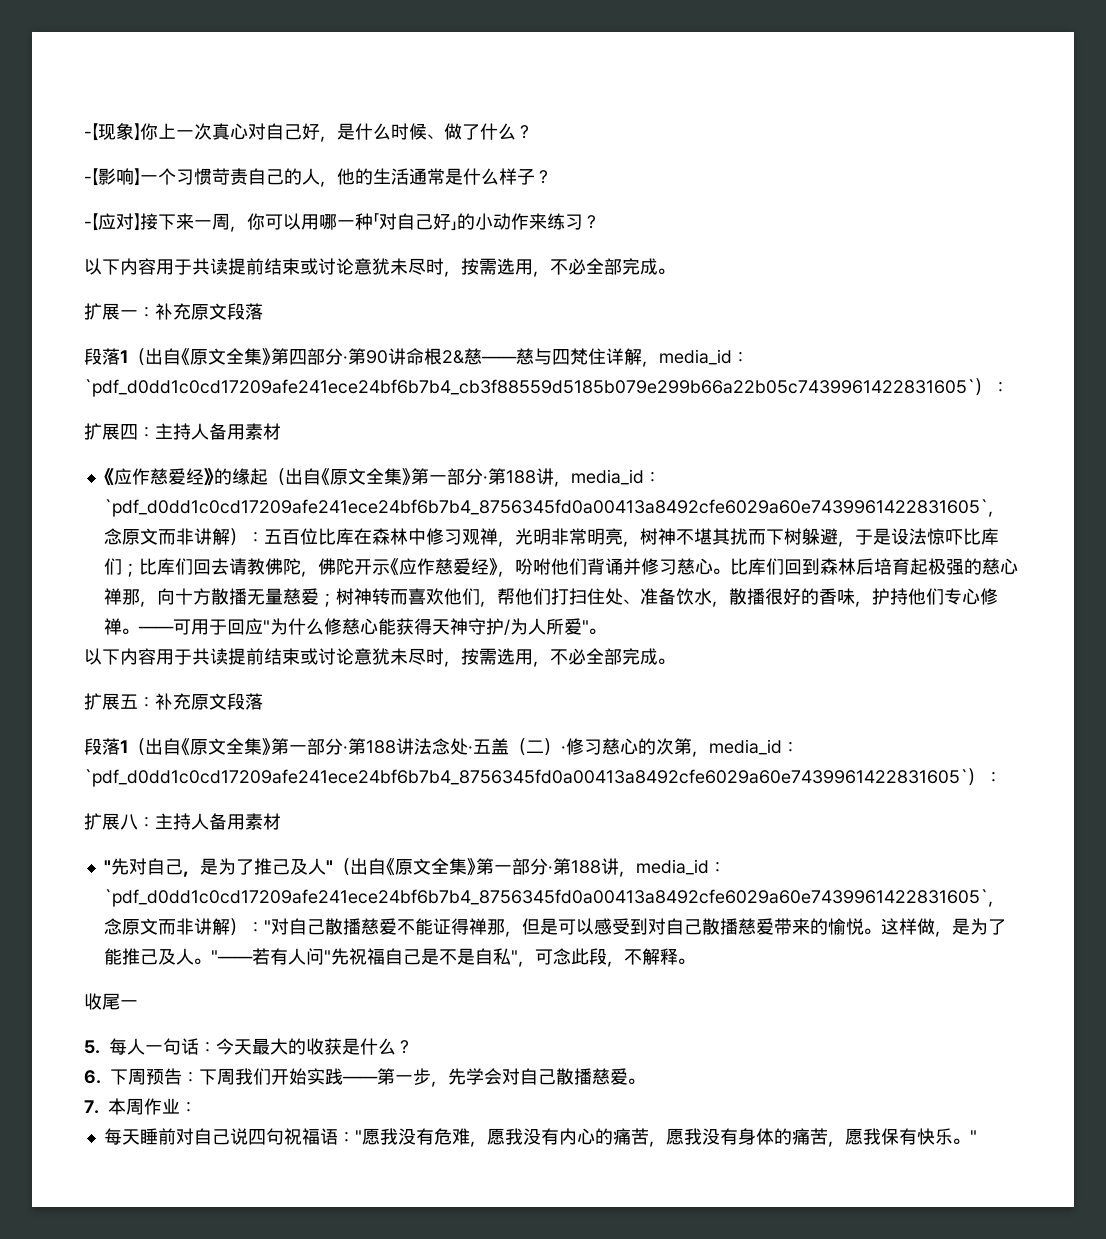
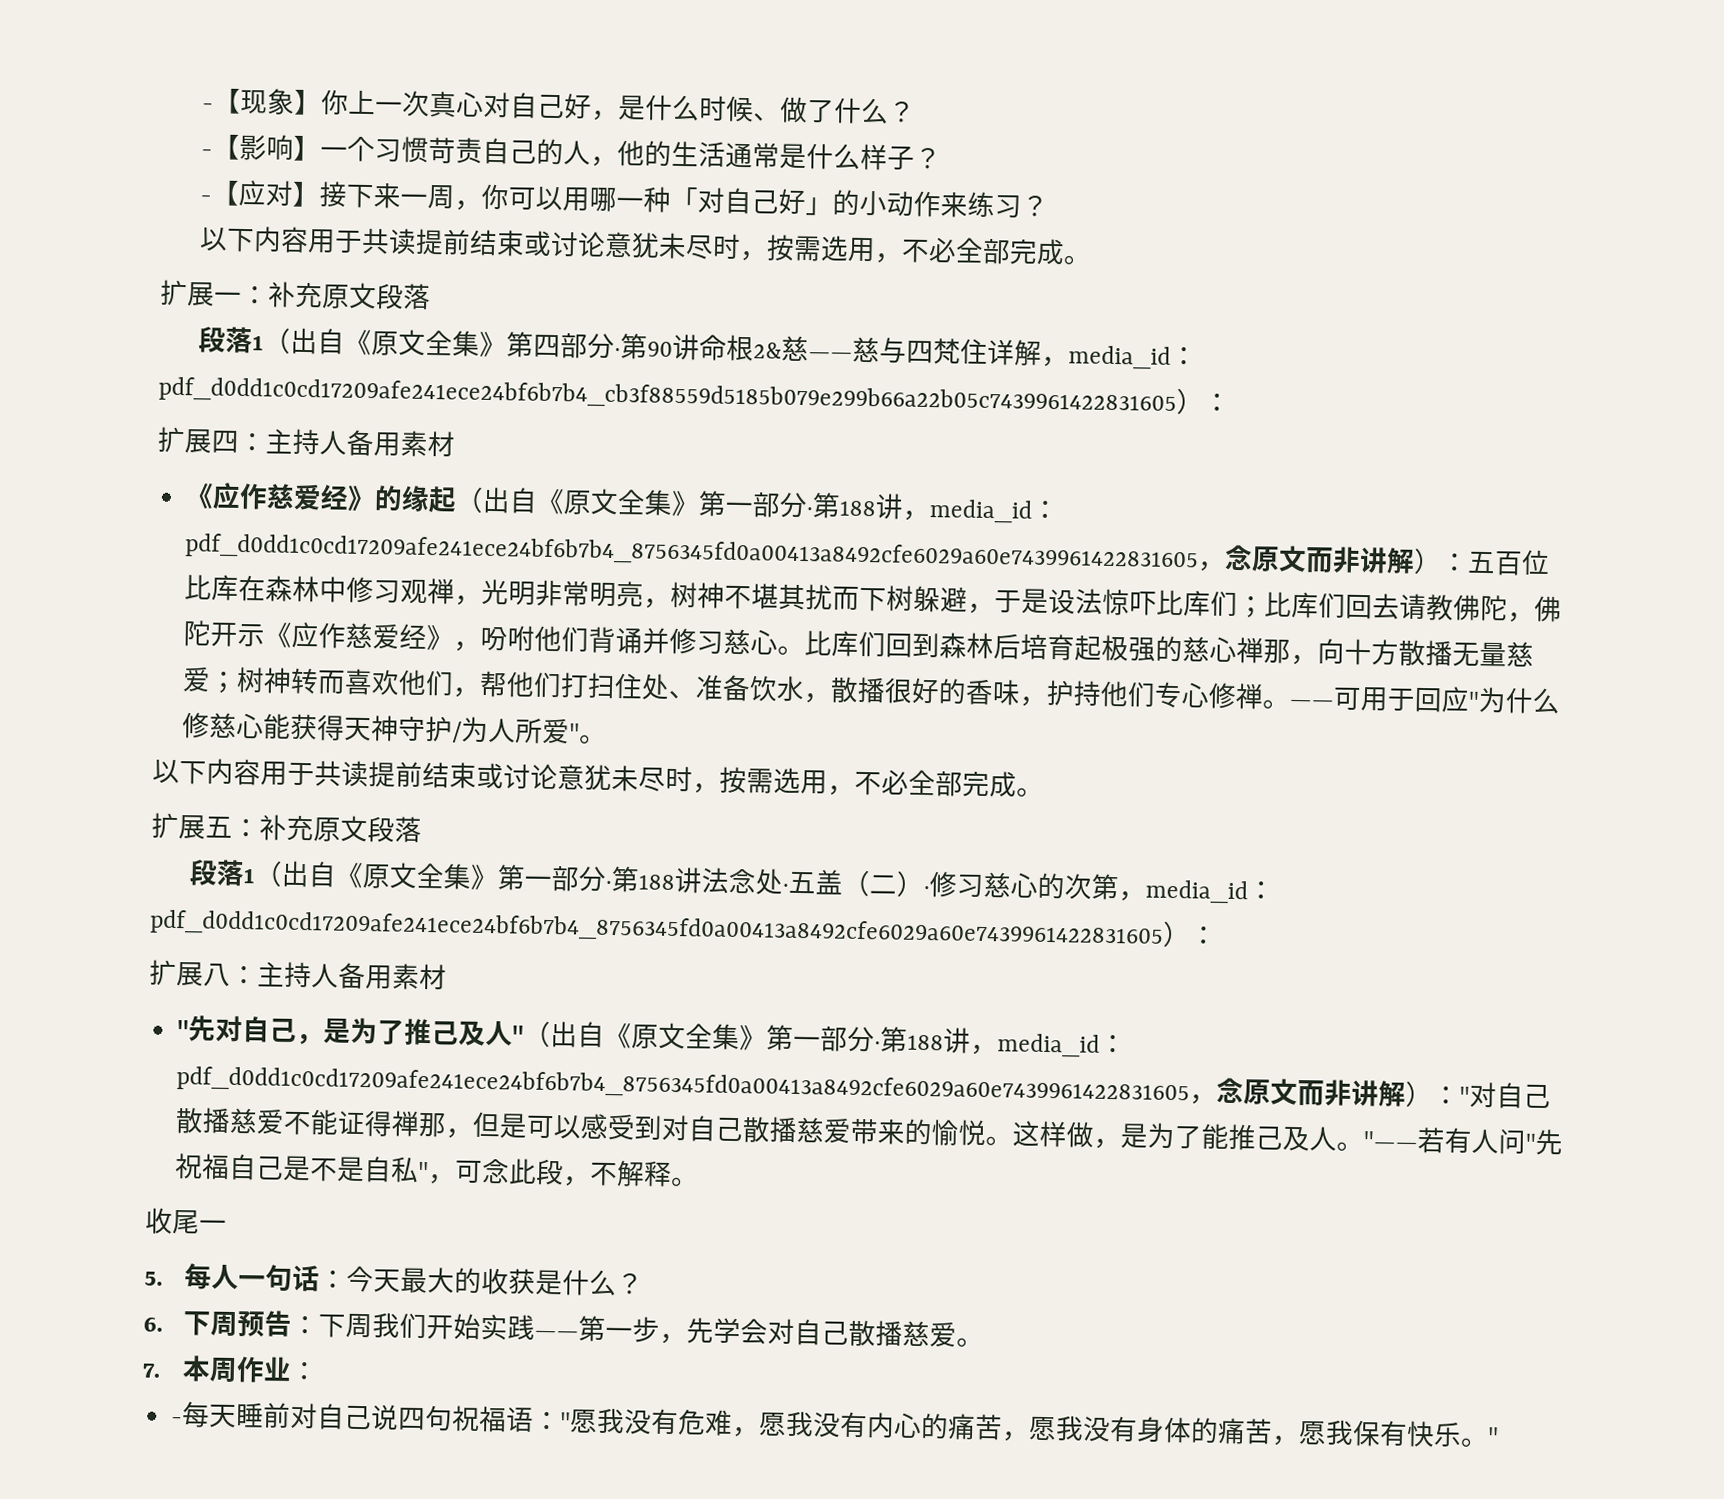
[84,379,975,397] `pdf_d0dd1c0cd17209afe241ece24bf6b7b4_cb3f88559d5185b079e299b66a22b05c7439961422831605` -> [158,376,1177,417] pdf_d0dd1c0cd17209afe241ece24bf6b7b4_cb3f88559d5185b079e299b66a22b05c7439961422831605
[103,499,988,517] `pdf_d0dd1c0cd17209afe241ece24bf6b7b4_8756345fd0a00413a8492cfe6029a60e7439961422831605` -> [185,533,1200,573] pdf_d0dd1c0cd17209afe241ece24bf6b7b4_8756345fd0a00413a8492cfe6029a60e7439961422831605
[84,769,968,787] `pdf_d0dd1c0cd17209afe241ece24bf6b7b4_8756345fd0a00413a8492cfe6029a60e7439961422831605` -> [149,909,1164,949] pdf_d0dd1c0cd17209afe241ece24bf6b7b4_8756345fd0a00413a8492cfe6029a60e7439961422831605
[103,889,988,907] `pdf_d0dd1c0cd17209afe241ece24bf6b7b4_8756345fd0a00413a8492cfe6029a60e7439961422831605` -> [176,1066,1191,1106] pdf_d0dd1c0cd17209afe241ece24bf6b7b4_8756345fd0a00413a8492cfe6029a60e7439961422831605
(197, 1107) none -> [171,1416,184,1425] -

